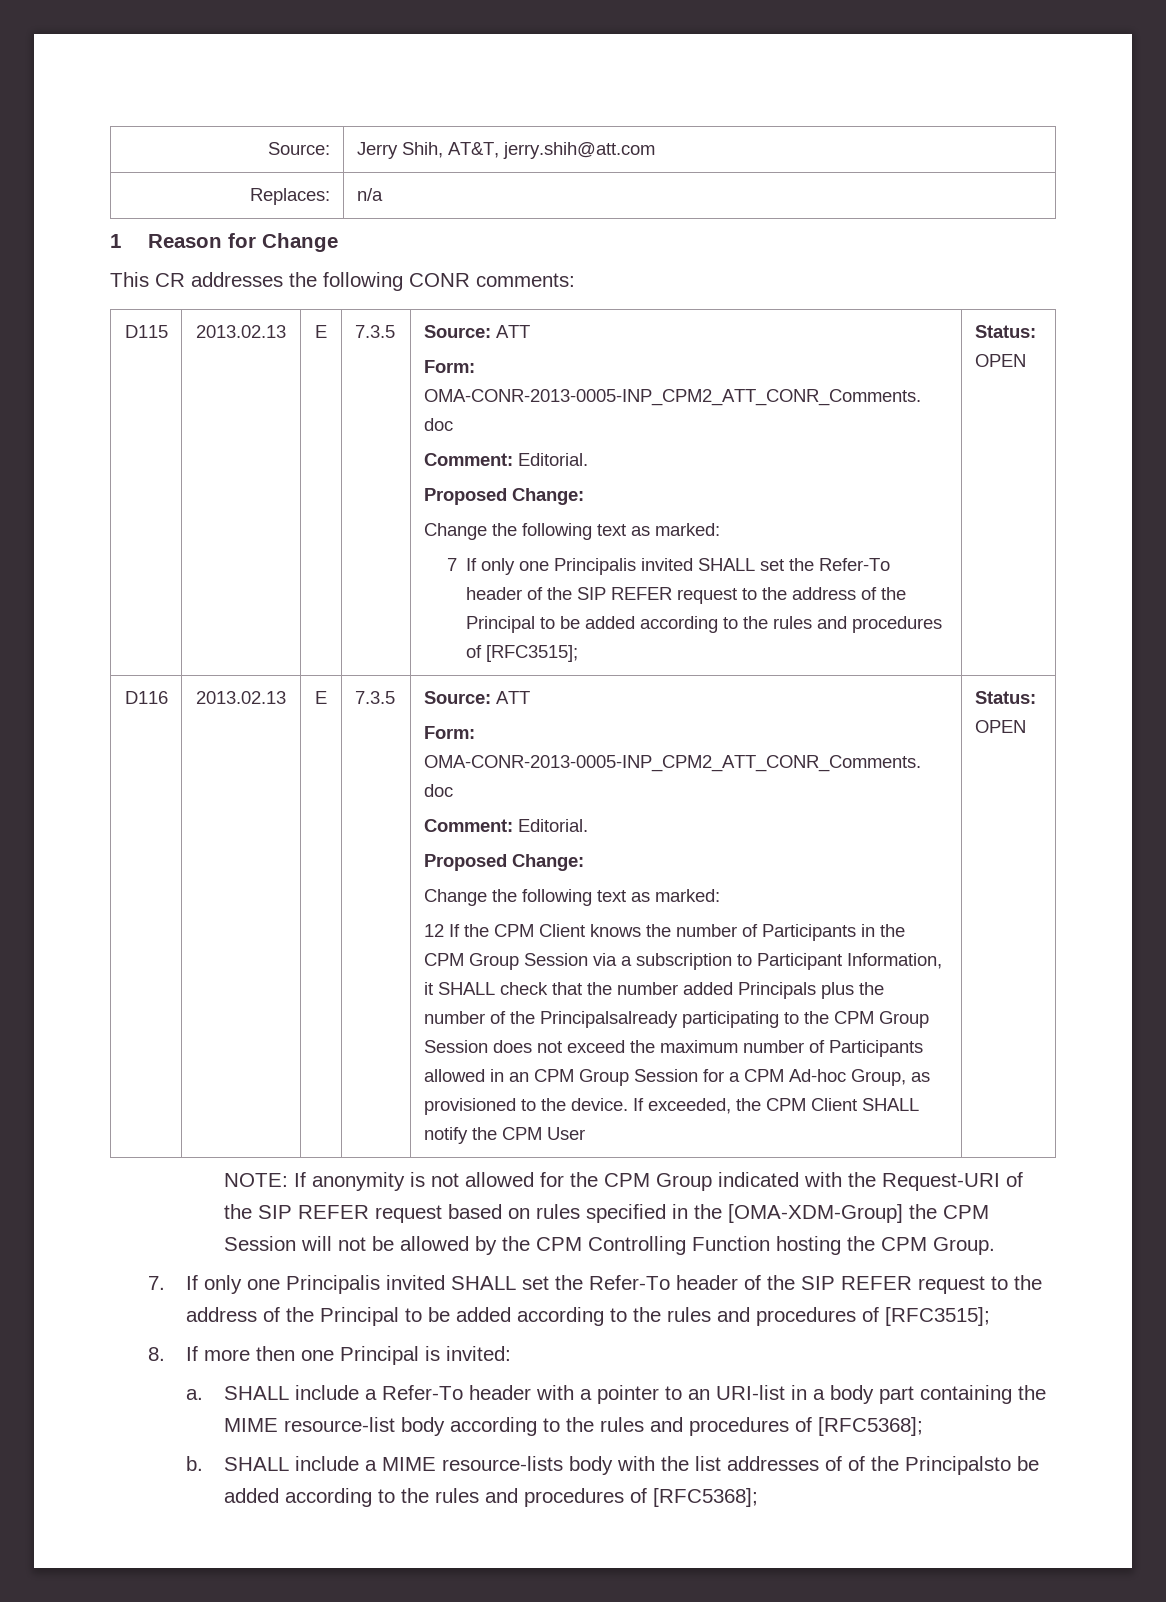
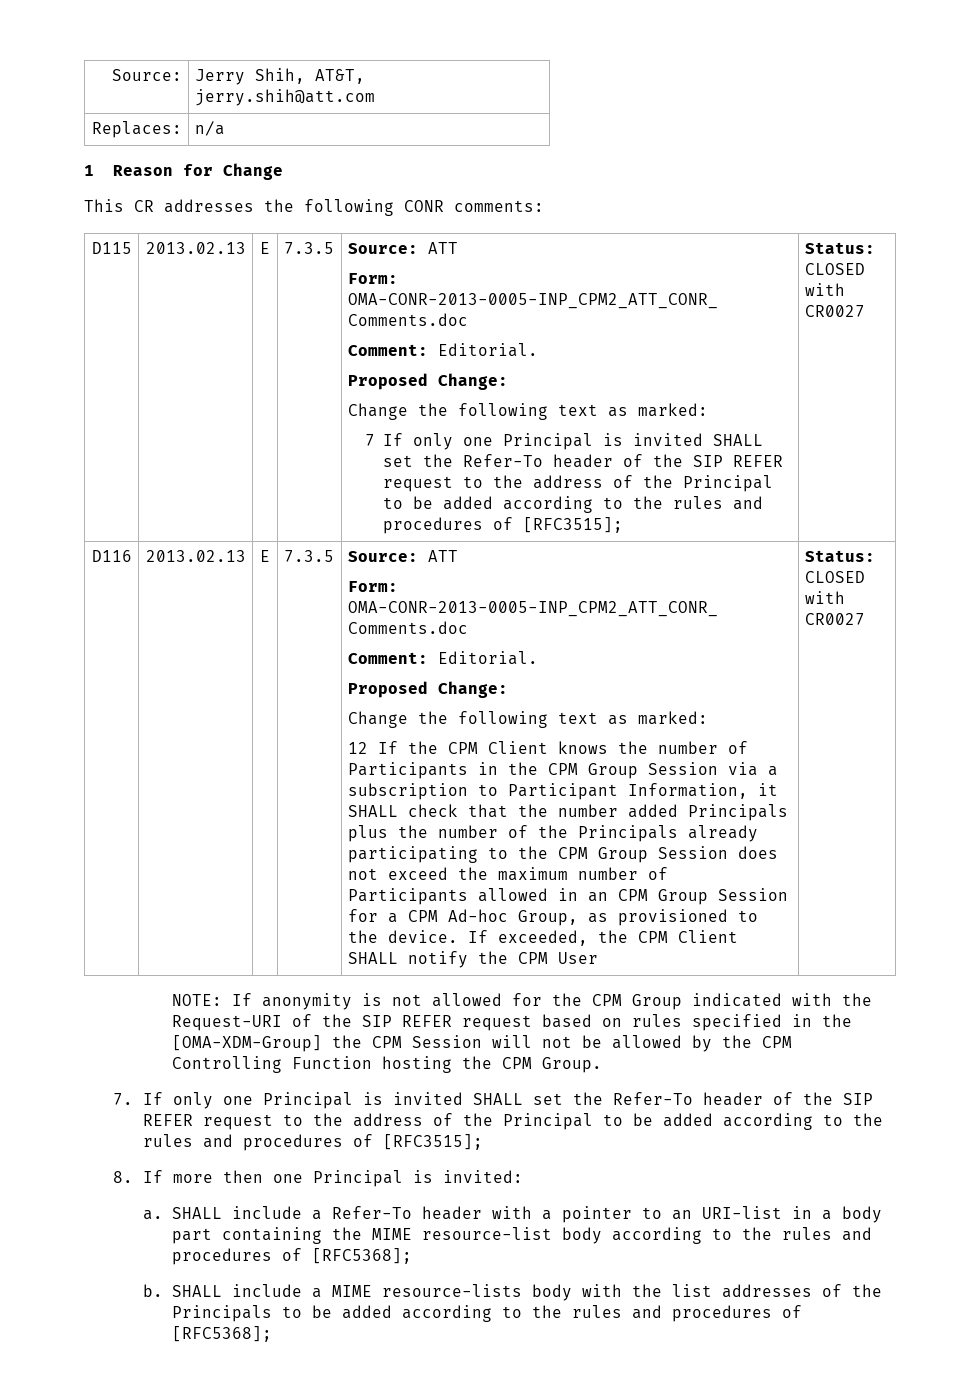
[553,558,636,575] Principalis -> [503,433,624,450] Principal is
[974,354,1026,367] OPEN -> [804,263,865,275] [804,283,845,296] [804,305,865,317] CLOSED with CR0027
[539,1011,678,1028] Principalsalready -> [577,825,758,842] Principals already
[974,720,1026,733] OPEN -> [804,571,865,583] [804,591,845,604] [804,613,865,625] CLOSED with CR0027
[285,1275,380,1294] Principalis -> [262,1092,383,1109] Principal is
[847,1456,1011,1475] of the Principalsto -> [851,1284,882,1297] [171,1305,302,1322] the Principals to

